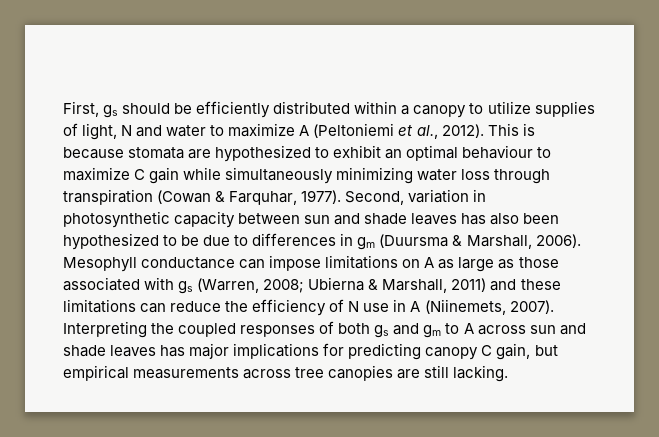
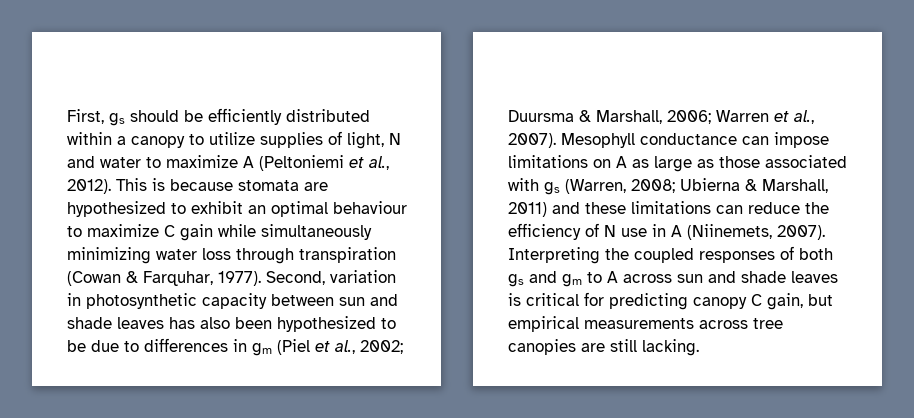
[379,234,581,249] (Duursma & Marshall, 2006). -> [277,339,403,355] [508,110,814,124] [508,133,556,148] (Piel et al., 2002; Duursma & Marshall, 2006; Warren et al., 2007).
[160,343,320,359] has major implications -> [508,293,579,306] is critical

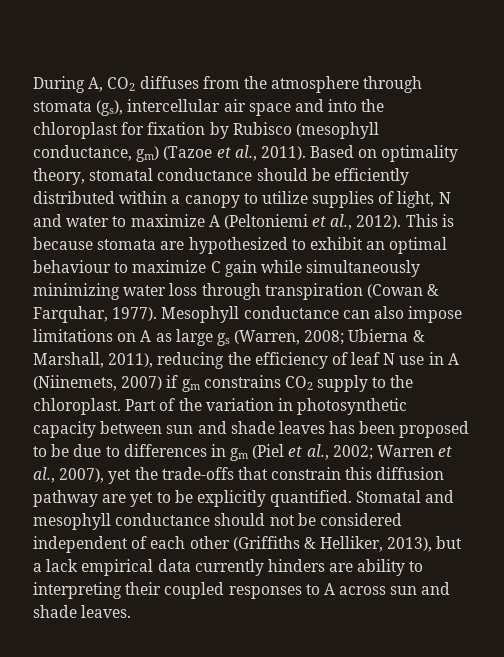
[67,109,125,126] First, gs -> [33,76,423,93] [33,99,385,116] [33,122,379,139] [33,145,459,162] [33,168,253,185] During A, CO2 diffuses from the atmosphere through stomata (gs), intercellular air space and into the chloroplast for fixation by Rubisco (mesophyll conductance, gm) (Tazoe et al., 2011). Based on optimality theory, stomatal conductance
[266,271,325,285] Second, -> [161,306,463,323] [33,329,425,346] [33,352,459,369] [33,375,414,392] [33,398,202,415] Mesophyll conductance can also impose limitations on A as large gs (Warren, 2008; Ubierna & Marshall, 2011), reducing the efficiency of leaf N use in A (Niinemets, 2007) if gm constrains CO2 supply to the chloroplast. Part of the
[200,316,376,332] also been hypothesized -> [359,421,470,438] been proposed
[508,110,814,124] [508,132,829,148] [508,155,847,172] [508,178,828,195] [508,201,829,217] [508,223,825,240] [508,246,833,264] [508,271,582,287] Duursma & Marshall, 2006; Warren et al., 2007). Mesophyll conductance can impose limitations on A as large as those associated with gs (Warren, 2008; Ubierna & Marshall, 2011) and these limitations can reduce the efficiency of N use in A (Niinemets, 2007). Interpreting the coupled responses of both gs and gm -> [377,445,453,457] [33,467,445,484] [33,490,455,507] [33,513,402,530] [33,536,463,553] [33,559,424,576] [33,582,302,599] Warren et al., 2007), yet the trade-offs that constrain this diffusion pathway are yet to be explicitly quantified. Stomatal and mesophyll conductance should not be considered independent of each other (Griffiths & Helliker, 2013), but a lack empirical data currently hinders are ability to interpreting their coupled responses
[791,271,838,283] [508,292,833,310] [508,316,783,332] [508,339,699,356] leaves is critical for predicting canopy C gain, but empirical measurements across tree canopies are still lacking. -> [81,605,132,618] leaves.

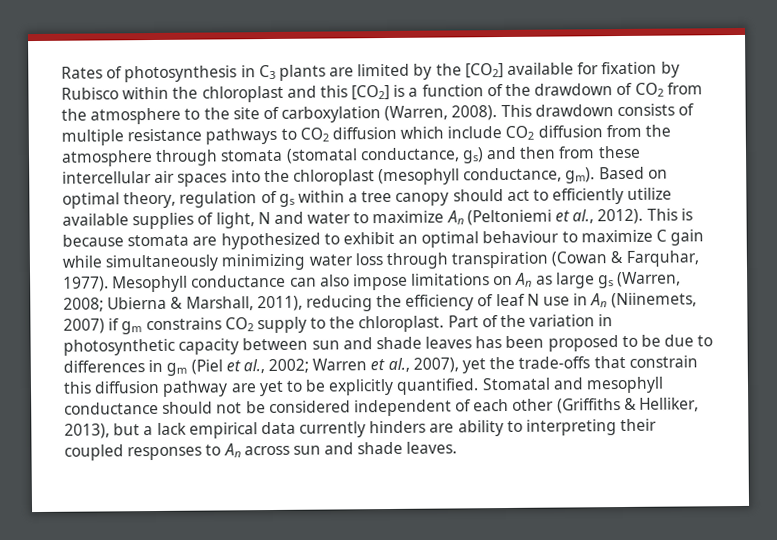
[33,76,199,93] During A, CO2 diffuses -> [61,61,680,83] [61,82,703,103] [61,103,695,125] [61,125,603,146] Rates of photosynthesis in C3 plants are limited by the [CO2] available for fixation by Rubisco within the chloroplast and this [CO2] is a function of the drawdown of CO2 from the atmosphere to the site of carboxylation (Warren, 2008). This drawdown consists of multiple resistance pathways to CO2 diffusion which include CO2 diffusion
[96,99,385,116] [33,122,379,139] [33,145,459,162] [33,168,409,185] [33,191,308,208] (gs), intercellular air space and into the chloroplast for fixation by Rubisco (mesophyll conductance, gm) (Tazoe et al., 2011). Based on optimality theory, stomatal conductance should be efficiently distributed within a canopy to utilize -> [285,145,641,164] [62,166,668,187] [62,187,673,209] [62,213,129,226] (stomatal conductance, gs) and then from these intercellular air spaces into the chloroplast (mesophyll conductance, gm). Based on optimal theory, regulation of gs within a tree canopy should act to efficiently utilize available
[208,215,220,227] A -> [446,210,464,225] An
[140,330,152,342] A -> [515,272,533,287] An
[447,353,459,365] A -> [590,293,608,308] An
[323,583,335,595] A -> [223,443,241,458] An

